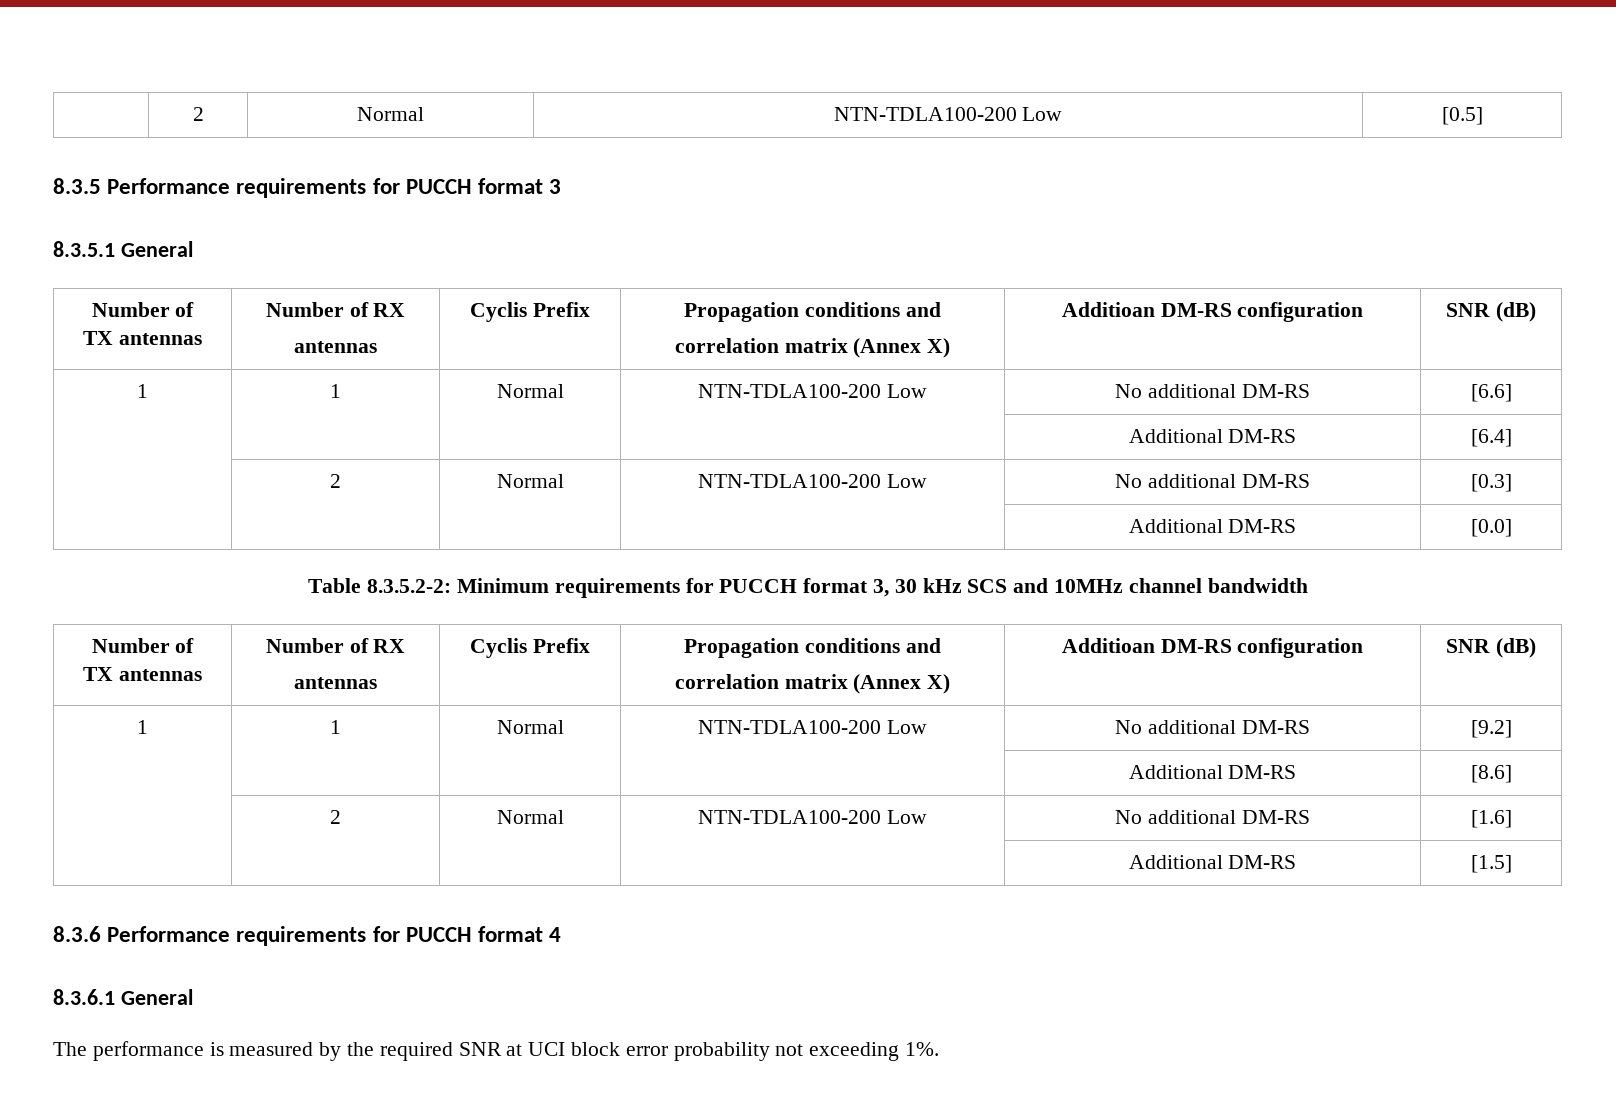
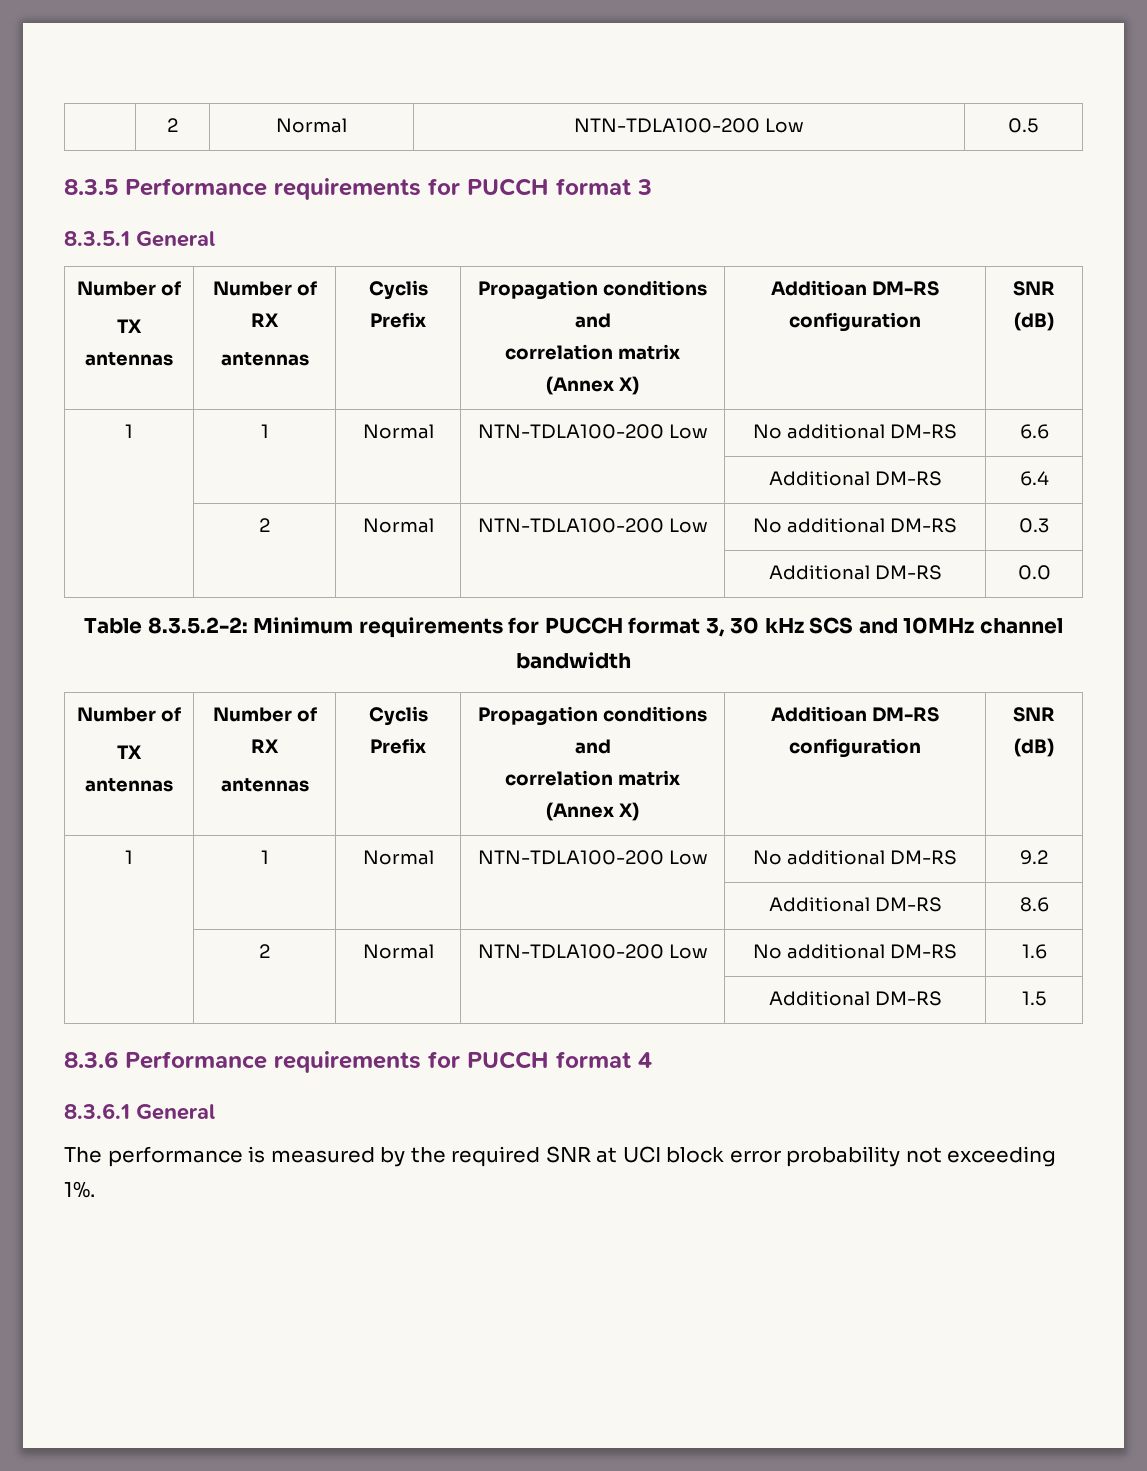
[192,107,204,121] [357,107,424,121] [833,107,1063,121] [1441,107,1483,125] | 2 | Normal | NTN-TDLA100-200 Low | [0.5] -> [167,118,178,132] [276,118,347,133] [574,118,804,133] [1008,118,1039,133] | 2 | Normal | NTN-TDLA100-200 Low | 0.5
[1470,384,1512,402] [1128,429,1297,443] [1470,429,1512,447] [330,474,341,488] [496,474,564,488] [698,474,927,488] [1115,474,1310,488] [1470,474,1512,492] [1128,519,1297,533] [1470,519,1512,537] [6.6] // | | | | Additional DM-RS | [6.4] // | 2 | Normal | NTN-TDLA100-200 Low | No additional DM-RS | [0.3] // | | | | Additional DM-RS | [0.0] -> [1019,424,1049,439] [768,471,942,486] [1019,471,1049,486] [259,518,270,532] [362,518,434,533] [477,518,708,533] [753,518,957,533] [1019,518,1049,533] [768,565,942,580] [1017,565,1051,580] 6.6 // | | | | Additional DM-RS | 6.4 // | 2 | Normal | NTN-TDLA100-200 Low | No additional DM-RS | 0.3 // | | | | Additional DM-RS | 0.0
[1470,720,1512,738] [1128,765,1297,779] [1470,765,1512,783] [330,810,341,824] [496,810,564,824] [698,810,927,824] [1115,810,1310,824] [1470,810,1512,828] [1128,855,1297,869] [1470,855,1512,873] [9.2] // | | | | Additional DM-RS | [8.6] // | 2 | Normal | NTN-TDLA100-200 Low | No additional DM-RS | [1.6] // | | | | Additional DM-RS | [1.5] -> [1020,850,1048,865] [768,897,942,912] [1019,897,1049,912] [259,944,270,958] [362,944,434,959] [477,944,708,959] [753,944,957,959] [1021,944,1047,959] [768,991,942,1006] [1021,991,1047,1006] 9.2 // | | | | Additional DM-RS | 8.6 // | 2 | Normal | NTN-TDLA100-200 Low | No additional DM-RS | 1.6 // | | | | Additional DM-RS | 1.5

